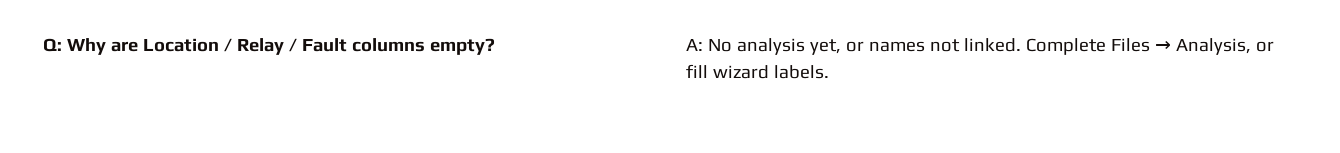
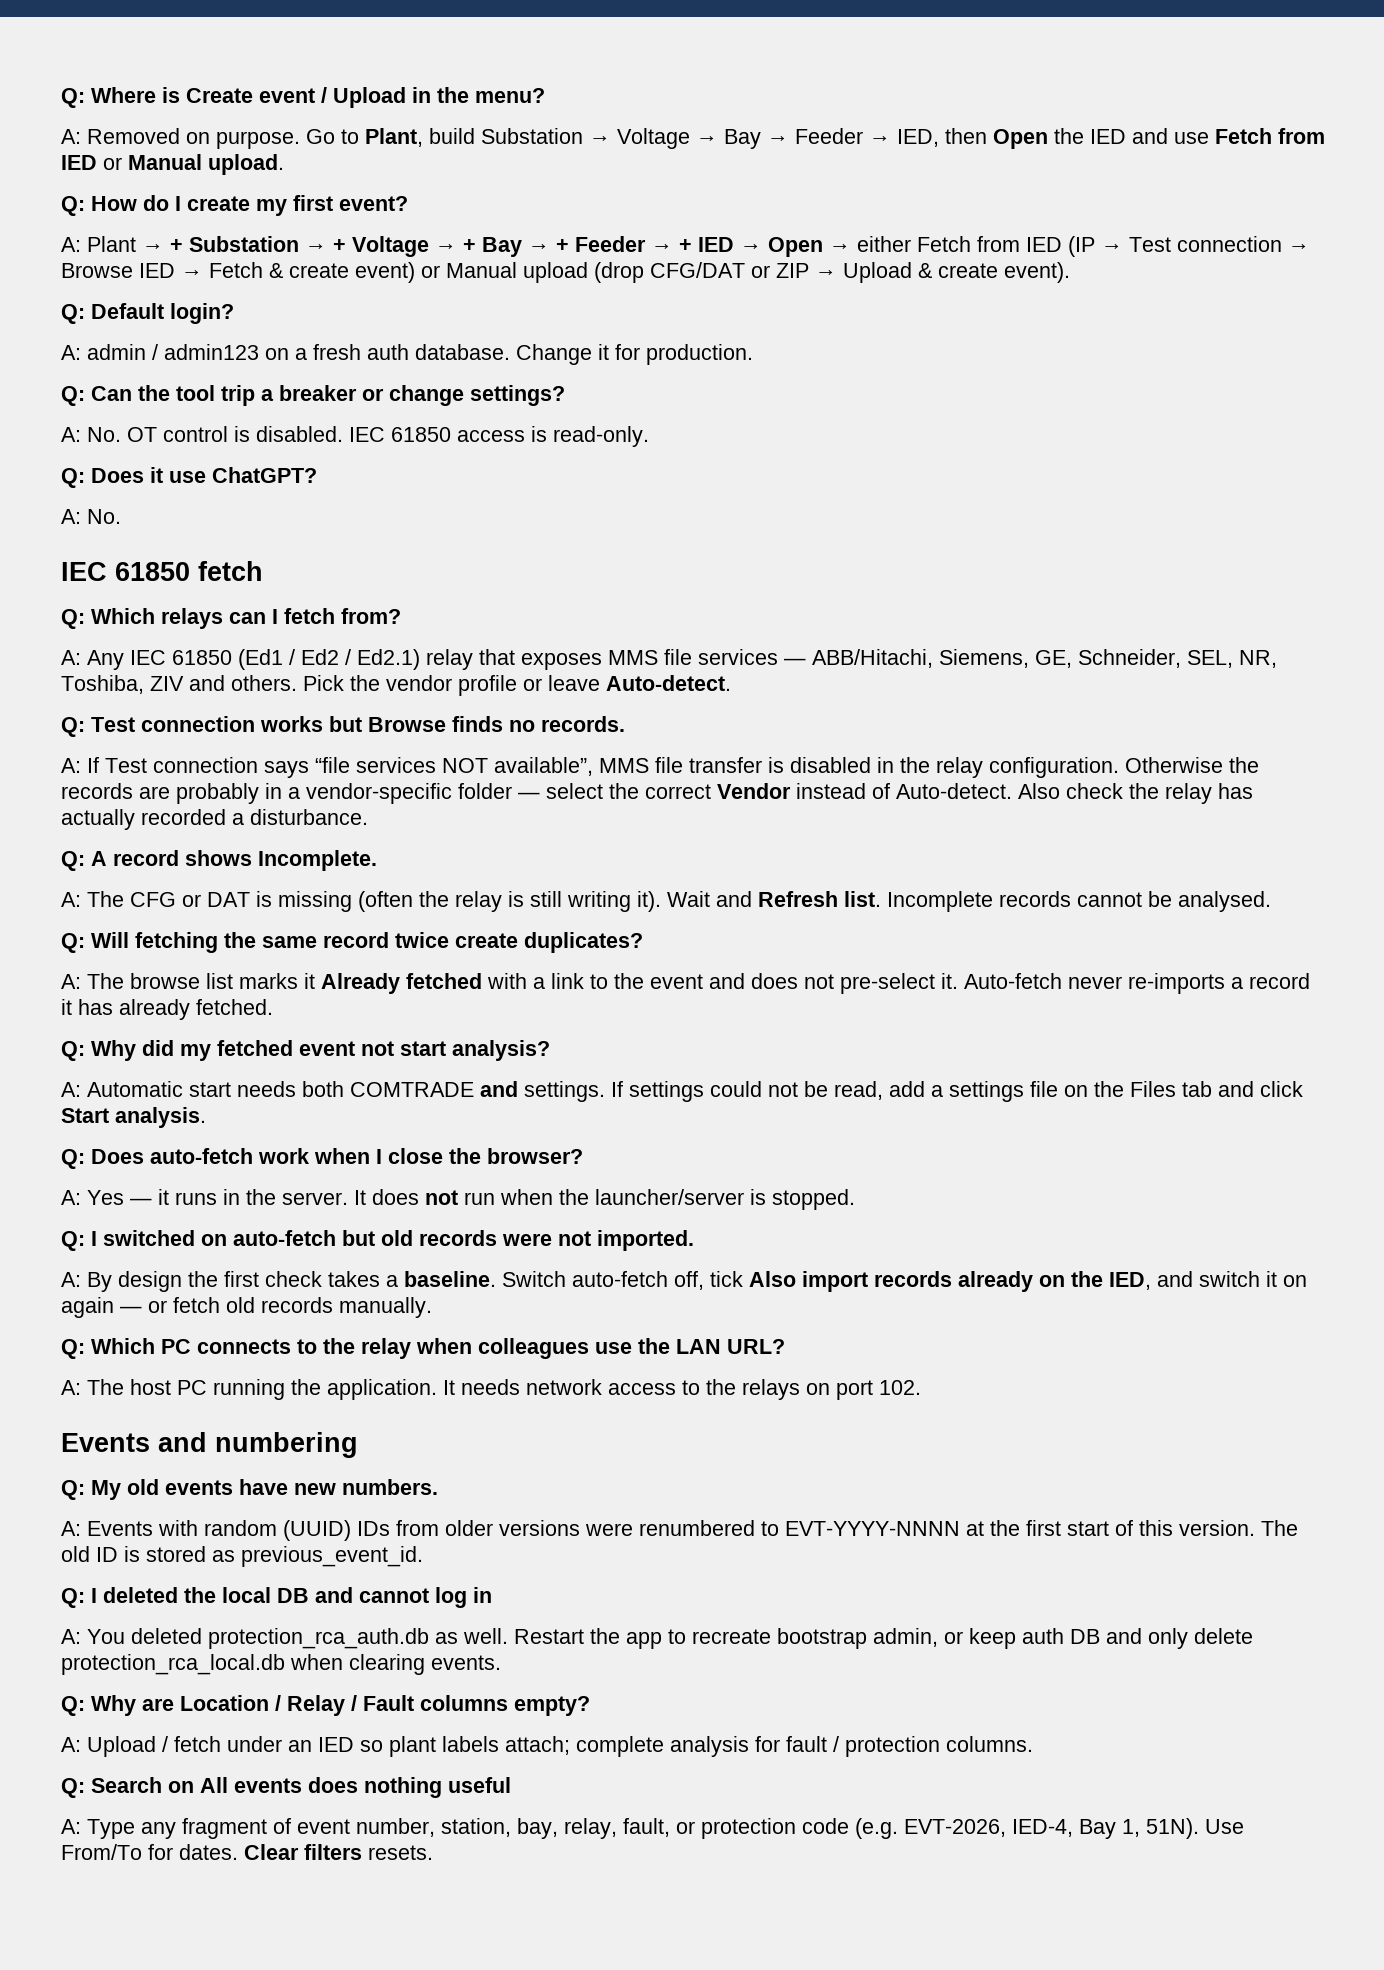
[43,38,62,52] Q: -> [61,87,545,108] [61,128,1325,149] [61,154,284,175] [61,195,408,216] [61,236,1310,257] [61,262,1070,283] [61,303,234,324] [61,344,753,365] [61,385,565,406] [61,426,649,447] [61,467,317,488] [61,509,121,524] [61,561,263,581] [61,608,401,629] [61,649,1277,670] [61,675,731,696] [61,716,625,737] [61,757,1259,778] [61,783,1253,804] [61,809,368,830] [61,850,377,871] [61,891,1271,912] [61,932,643,953] [61,973,1310,994] [61,999,273,1020] [61,1040,550,1061] [61,1081,1303,1102] [61,1107,206,1128] [61,1148,583,1169] [61,1189,855,1210] [61,1230,694,1251] [61,1271,1307,1292] [61,1297,432,1318] [61,1338,785,1359] [61,1379,921,1400] [61,1432,358,1458] [61,1479,438,1500] [61,1520,1298,1541] [61,1546,423,1567] [61,1587,492,1608] [61,1628,1253,1649] [61,1654,501,1675] [61,1696,85,1716] Q: Where is Create event / Upload in the menu? // A: Removed on purpose. Go to Plant, build Substation → Voltage → Bay → Feeder → IED, then Open the IED and use Fetch from IED or Manual upload. // Q: How do I create my first event? // A: Plant → + Substation → + Voltage → + Bay → + Feeder → + IED → Open → either Fetch from IED (IP → Test connection → Browse IED → Fetch & create event) or Manual upload (drop CFG/DAT or ZIP → Upload & create event). // Q: Default login? // A: admin / admin123 on a fresh auth database. Change it for production. // Q: Can the tool trip a breaker or change settings? // A: No. OT control is disabled. IEC 61850 access is read-only. // Q: Does it use ChatGPT? // A: No. // IEC 61850 fetch // Q: Which relays can I fetch from? // A: Any IEC 61850 (Ed1 / Ed2 / Ed2.1) relay that exposes MMS file services — ABB/Hitachi, Siemens, GE, Schneider, SEL, NR, Toshiba, ZIV and others. Pick the vendor profile or leave Auto-detect. // Q: Test connection works but Browse finds no records. // A: If Test connection says “file services NOT available”, MMS file transfer is disabled in the relay configuration. Otherwise the records are probably in a vendor-specific folder — select the correct Vendor instead of Auto-detect. Also check the relay has actually recorded a disturbance. // Q: A record shows Incomplete. // A: The CFG or DAT is missing (often the relay is still writing it). Wait and Refresh list. Incomplete records cannot be analysed. // Q: Will fetching the same record twice create duplicates? // A: The browse list marks it Already fetched with a link to the event and does not pre-select it. Auto-fetch never re-imports a record it has already fetched. // Q: Why did my fetched event not start analysis? // A: Automatic start needs both COMTRADE and settings. If settings could not be read, add a settings file on the Files tab and click Start analysis. // Q: Does auto-fetch work when I close the browser? // A: Yes — it runs in the server. It does not run when the launcher/server is stopped. // Q: I switched on auto-fetch but old records were not imported. // A: By design the first check takes a baseline. Switch auto-fetch off, tick Also import records already on the IED, and switch it on again — or fetch old records manually. // Q: Which PC connects to the relay when colleagues use the LAN URL? // A: The host PC running the application. It needs network access to the relays on port 102. // Events and numbering // Q: My old events have new numbers. // A: Events with random (UUID) IDs from older versions were renumbered to EVT-YYYY-NNNN at the first start of this version. The old ID is stored as previous_event_id. // Q: I deleted the local DB and cannot log in // A: You deleted protection_rca_auth.db as well. Restart the app to recreate bootstrap admin, or keep auth DB and only delete protection_rca_local.db when clearing events. // Q:
[707,38,1274,55] [686,64,829,79] No analysis yet, or names not linked. Complete Files → Analysis, or fill wizard labels. -> [87,1736,1033,1757] [61,1777,511,1798] [61,1818,1244,1839] [61,1844,433,1860] Upload / fetch under an IED so plant labels attach; complete analysis for fault / protection columns. // Q: Search on All events does nothing useful // A: Type any fragment of event number, station, bay, relay, fault, or protection code (e.g. EVT-2026, IED-4, Bay 1, 51N). Use From/To for dates. Clear filters resets.

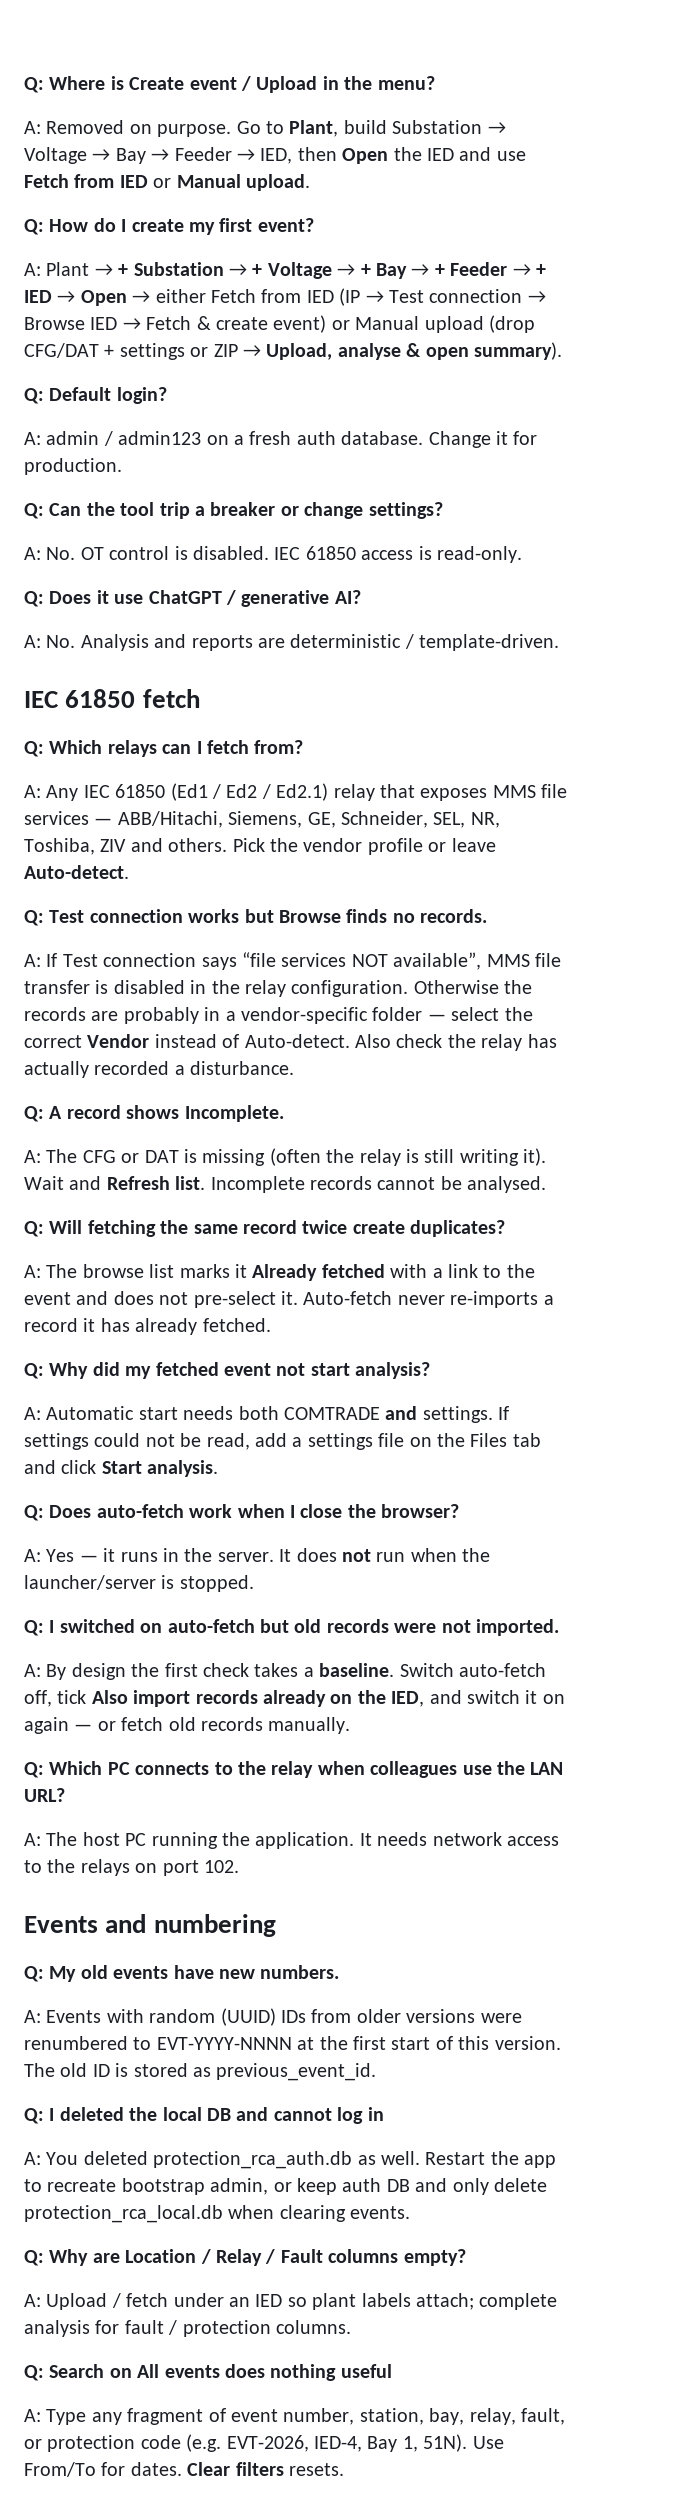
(745, 270) none -> [104,343,185,360] + settings
[843,262,1070,283] Upload & create event). -> [266,342,562,360] Upload, analyse & open summary).
[212,467,317,483] [61,509,121,524] ChatGPT? // A: No. -> [148,590,361,607] [24,634,560,651] ChatGPT / generative AI? // A: No. Analysis and reports are deterministic / template-driven.

